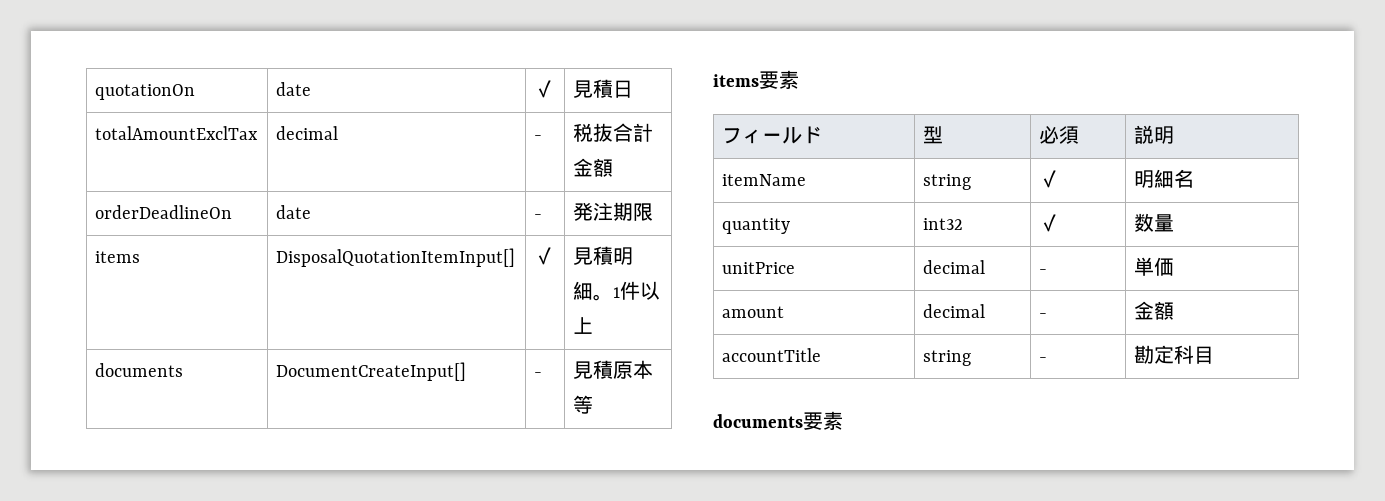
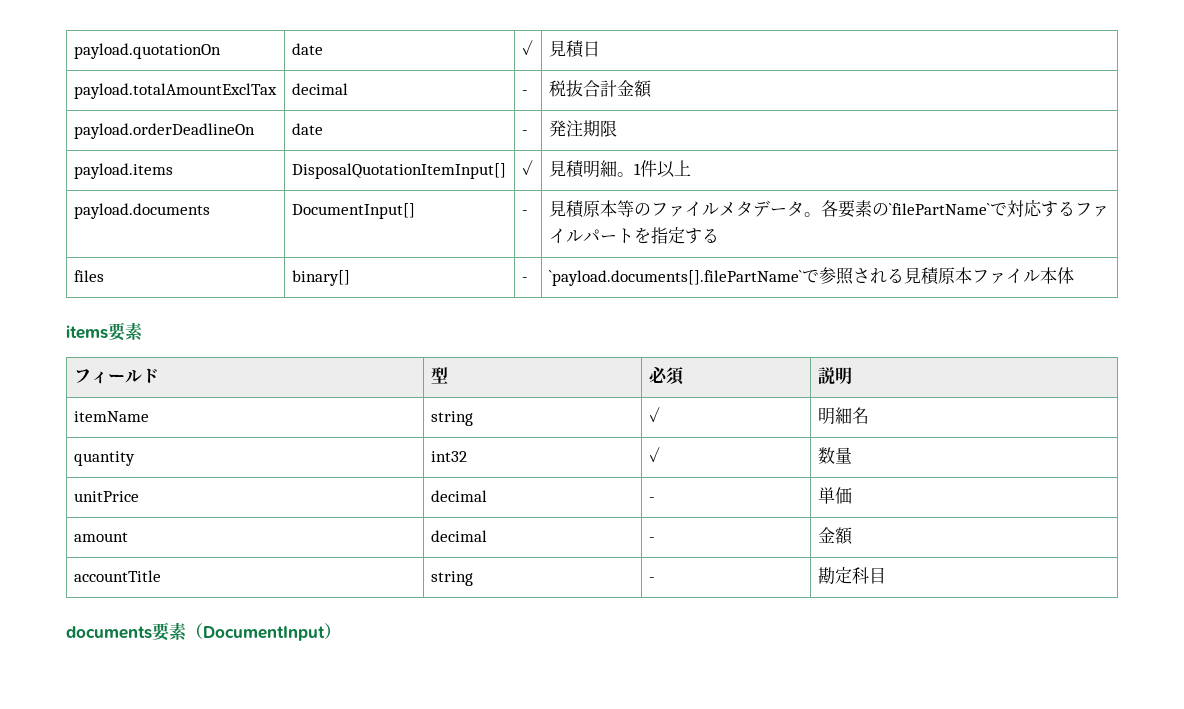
[95,84,196,100] quotationOn -> [73,43,221,59] payload.quotationOn
[95,126,259,140] totalAmountExclTax -> [73,83,277,99] payload.totalAmountExclTax
[95,205,233,219] orderDeadlineOn -> [73,123,255,139] payload.orderDeadlineOn
[95,251,141,263] items -> [73,163,173,179] payload.items
[95,363,184,377] [276,362,467,381] documents | DocumentCreateInput[] -> [73,203,210,219] [291,203,415,219] payload.documents | DocumentInput[]
(594, 404) none -> [633,200,1109,218] [548,227,719,244] [73,270,104,282] [291,270,350,286] [521,277,528,282] [548,267,1074,286] のファイルメタデータ。各要素の`filePartName`で対応するファイルパートを指定する // files | binary[] | - | `payload.documents[].filePartName`で参照される見積原本ファイル本体
(843, 420) none -> [186,623,341,641] （DocumentInput）

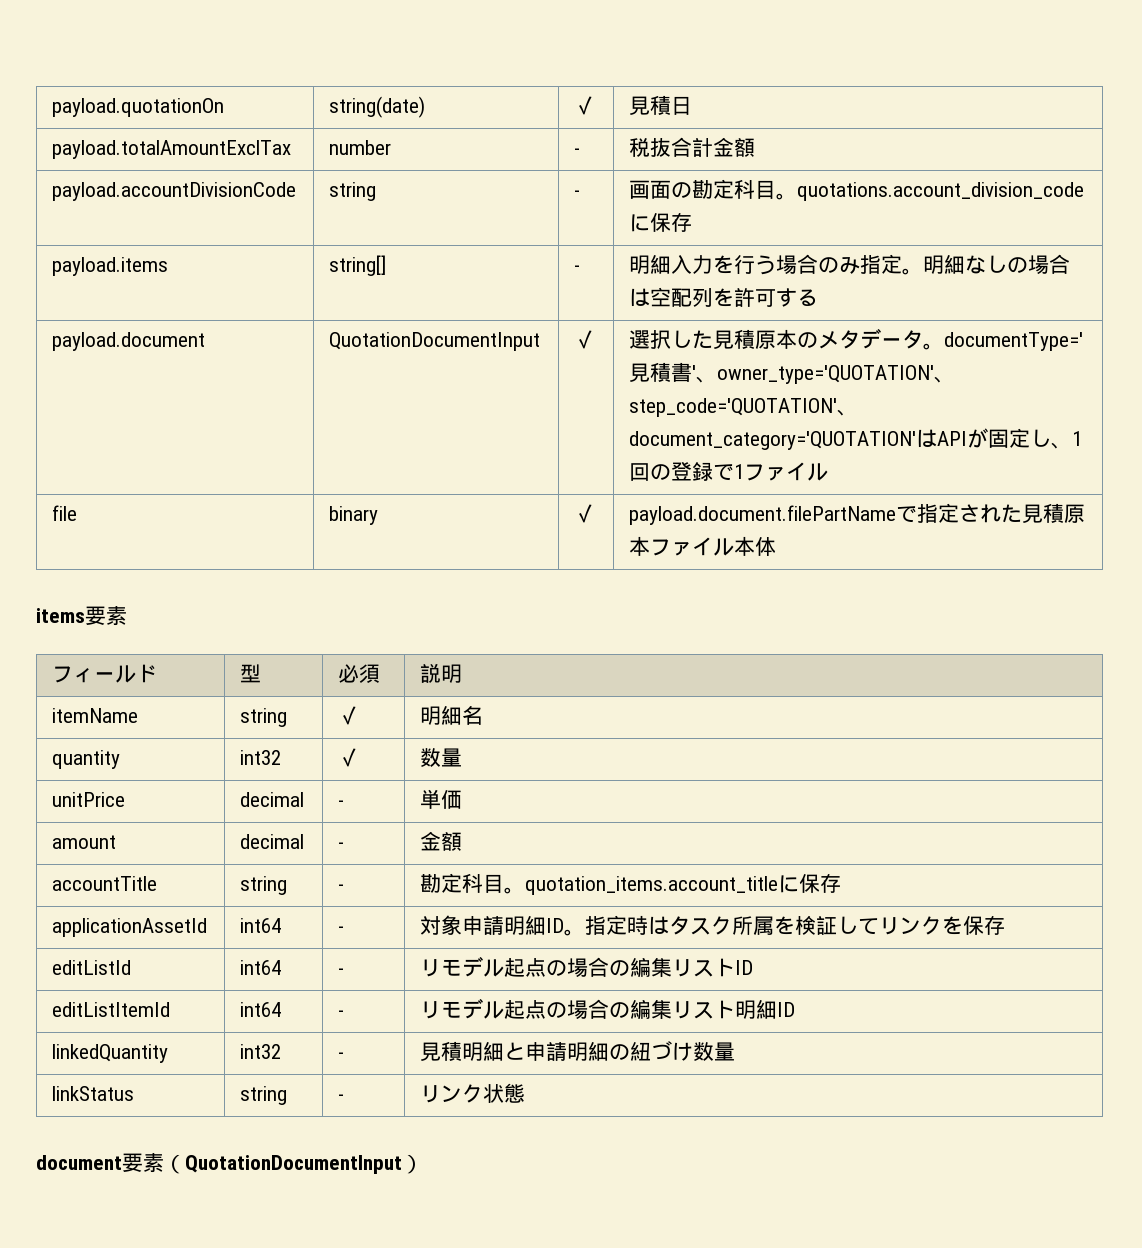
[291,43,323,55] date -> [329,96,426,118] string(date)
[291,83,348,95] decimal -> [329,140,392,155] number
[73,123,255,139] [291,123,323,135] [521,130,528,135] [548,120,617,137] [73,163,173,179] [291,163,506,179] [521,160,533,175] [548,160,691,178] [73,203,210,219] [291,203,415,219] [521,210,528,215] [548,200,1109,218] [548,227,719,244] [73,270,104,282] [291,270,350,286] [521,277,528,282] [548,267,904,286] payload.orderDeadlineOn | date | - | 発注期限 // payload.items | DisposalQuotationItemInput[] | ✓ | 見積明細。1件以上 // payload.documents | DocumentInput[] | - | 見積原本等のファイルメタデータ。各要素の`filePartName`で対応するファイルパートを指定する // files | binary[] | - | `payload.documents[].filePartName`で参照される -> [52,182,297,201] [329,182,377,201] [574,190,581,197] [629,179,1085,201] [629,212,693,232] [52,257,169,276] [329,255,387,276] [574,265,581,272] [629,254,1071,275] [629,287,819,307] [52,332,206,351] [329,332,541,351] [574,330,596,349] [629,328,1084,351] [629,362,956,384] [629,398,859,417] [629,428,1083,450] [629,462,829,481] [52,505,78,521] [329,506,379,525] [574,504,596,523] [629,503,1023,525] payload.accountDivisionCode | string | - | 画面の勘定科目。quotations.account_division_codeに保存 // payload.items | string[] | - | 明細入力を行う場合のみ指定。明細なしの場合は空配列を許可する // payload.document | QuotationDocumentInput | ✓ | 選択した見積原本のメタデータ。documentType='見積書'、owner_type='QUOTATION'、step_code='QUOTATION'、document_category='QUOTATION'はAPIが固定し、1回の登録で1ファイル // file | binary | ✓ | payload.document.filePartNameで指定された
[66,622,325,641] // documents要素（DocumentInput -> [504,873,842,895] [52,918,208,937] [240,918,282,933] [338,926,345,933] [420,915,1006,936] [52,960,132,975] [240,960,282,975] [338,968,345,975] [420,956,754,978] [52,1002,171,1017] [240,1002,282,1017] [338,1010,345,1017] [420,998,796,1020] [52,1044,169,1063] [240,1044,282,1059] [338,1052,345,1059] [420,1041,736,1061] [52,1086,135,1101] [240,1086,288,1105] [338,1094,345,1101] [420,1083,526,1103] [36,1153,402,1174] 。quotation_items.account_titleに保存 // applicationAssetId | int64 | - | 対象申請明細ID。指定時はタスク所属を検証してリンクを保存 // editListId | int64 | - | リモデル起点の場合の編集リストID // editListItemId | int64 | - | リモデル起点の場合の編集リスト明細ID // linkedQuantity | int32 | - | 見積明細と申請明細の紐づけ数量 // linkStatus | string | - | リンク状態 // document要素（QuotationDocumentInput

